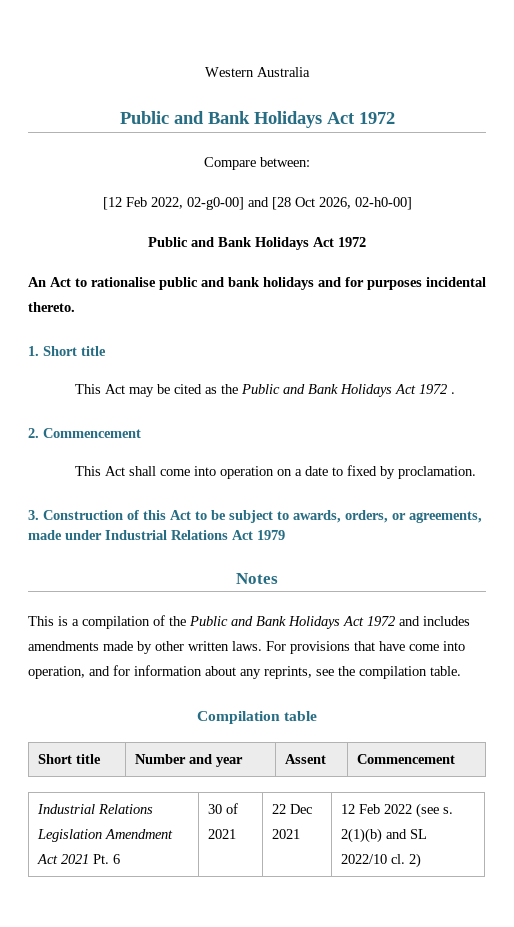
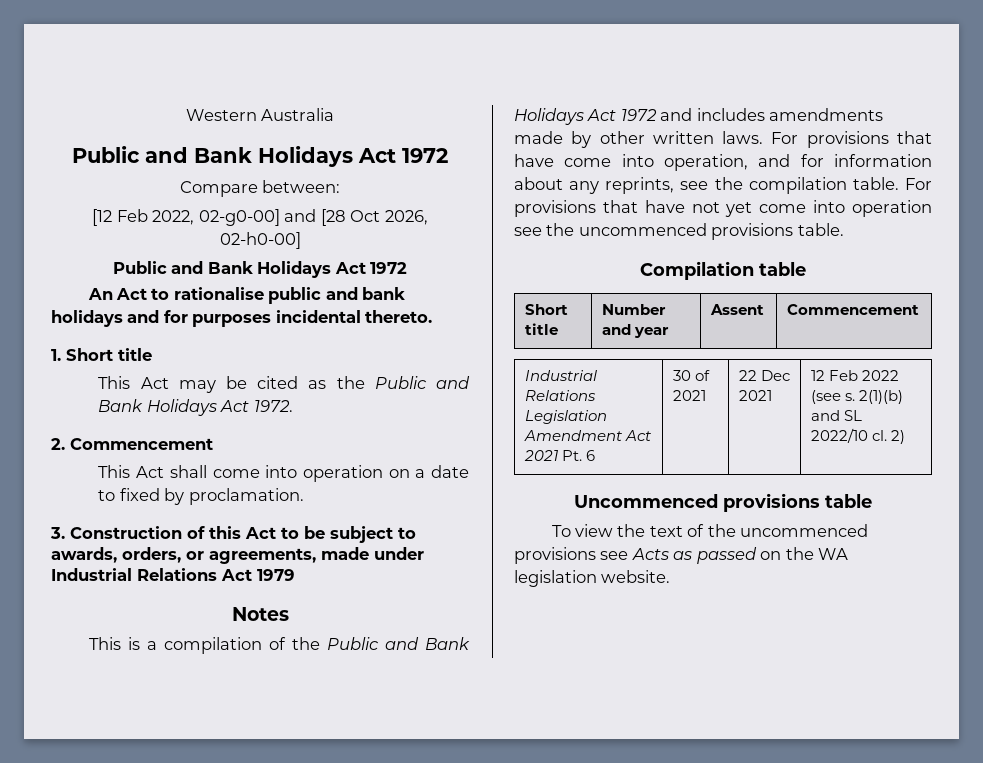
[418,384,455,394] 1972 . -> [253,400,293,412] 1972.
(461, 671) none -> [905,178,932,190] [514,200,932,217] [514,223,844,240] For provisions that have not yet come into operation see the uncommenced provisions table.
(421, 860) none -> [574,493,872,512] [551,524,869,537] [514,547,849,564] [514,570,671,587] // Uncommenced provisions table // To view the text of the uncommenced provisions see Acts as passed on the WA legislation website.

